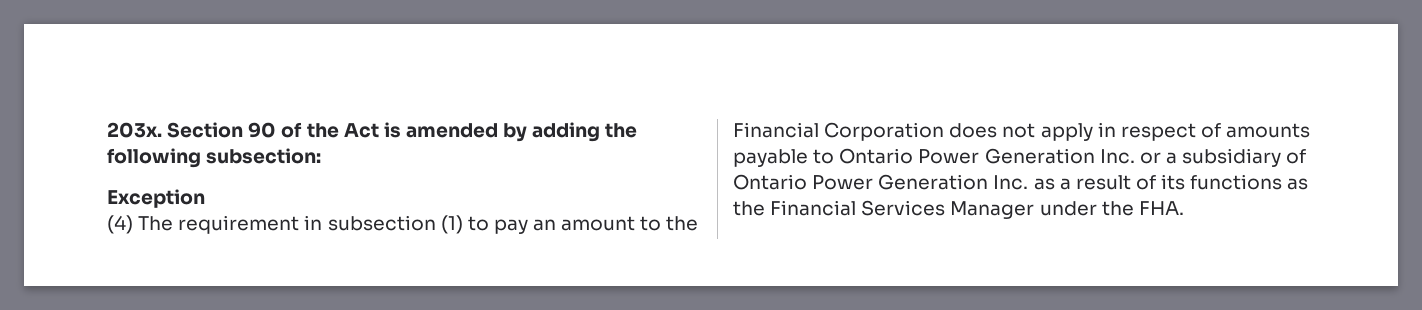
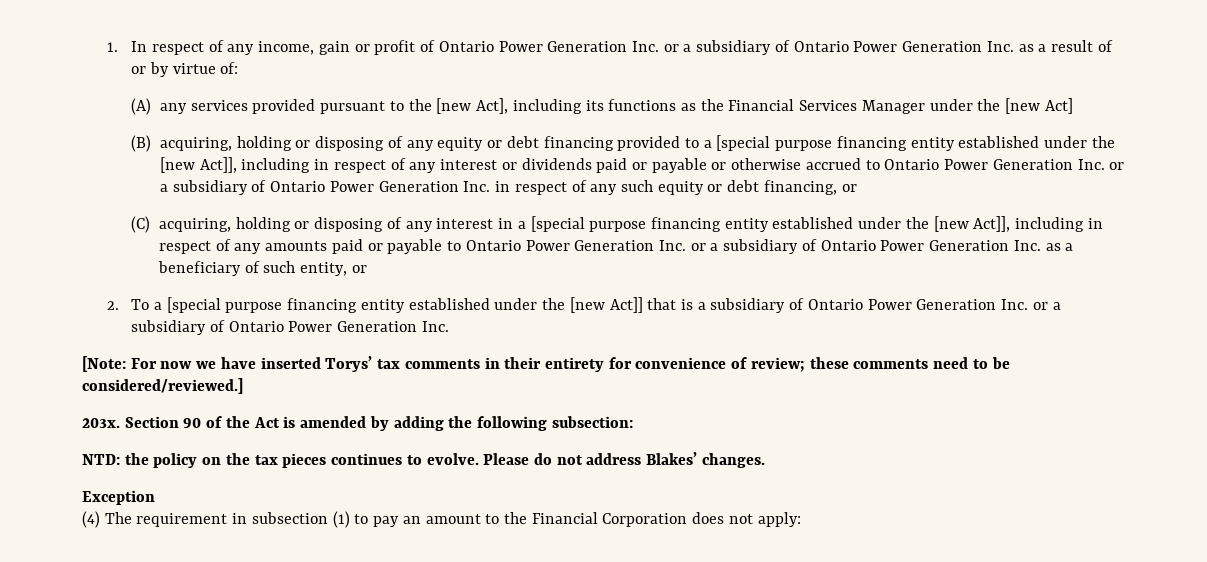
(107, 130) none -> [106,40,1113,55] [131,62,239,77] [131,98,1073,115] [131,135,1115,152] [160,157,1125,173] [160,180,857,195] [131,216,1103,233] [159,239,1074,254] [158,261,367,276] [106,297,1061,313] [131,320,449,335] [82,356,1010,372] [82,378,243,394] 1. In respect of any income, gain or profit of Ontario Power Generation Inc. or a subsidiary of Ontario Power Generation Inc. as a result of or by virtue of: // (A) any services provided pursuant to the [new Act], including its functions as the Financial Services Manager under the [new Act] // (B) acquiring, holding or disposing of any equity or debt financing provided to a [special purpose financing entity established under the [new Act]], including in respect of any interest or dividends paid or payable or otherwise accrued to Ontario Power Generation Inc. or a subsidiary of Ontario Power Generation Inc. in respect of any such equity or debt financing, or // (C) acquiring, holding or disposing of any interest in a [special purpose financing entity established under the [new Act]], including in respect of any amounts paid or payable to Ontario Power Generation Inc. or a subsidiary of Ontario Power Generation Inc. as a beneficiary of such entity, or // 2. To a [special purpose financing entity established under the [new Act]] that is a subsidiary of Ontario Power Generation Inc. or a subsidiary of Ontario Power Generation Inc. // [Note: For now we have inserted Torys’ tax comments in their entirety for convenience of review; these comments need to be considered/reviewed.] //
(322, 156) none -> [82,452,765,468] // NTD: the policy on the tax pieces continues to evolve. Please do not address Blakes’ changes.
[1040,122,1311,141] [733,148,1307,167] [733,174,1309,190] [733,200,1184,219] apply in respect of amounts payable to Ontario Power Generation Inc. or a subsidiary of Ontario Power Generation Inc. as a result of its functions as the Financial Services Manager under the FHA. -> [757,512,801,527] apply:

